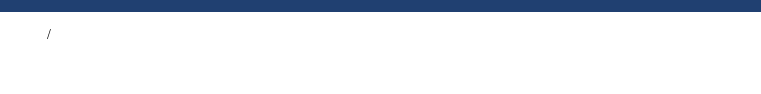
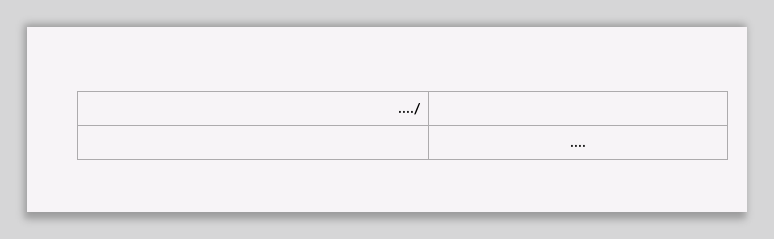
[47,29,51,39] / -> [398,103,422,115] [570,144,586,147] ..../ | // | ....

